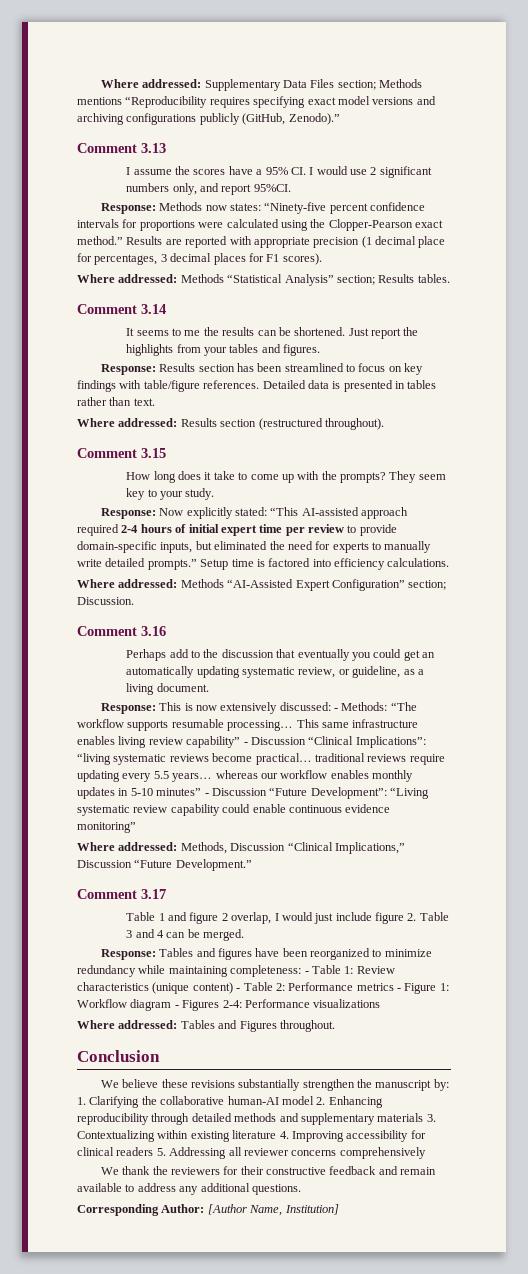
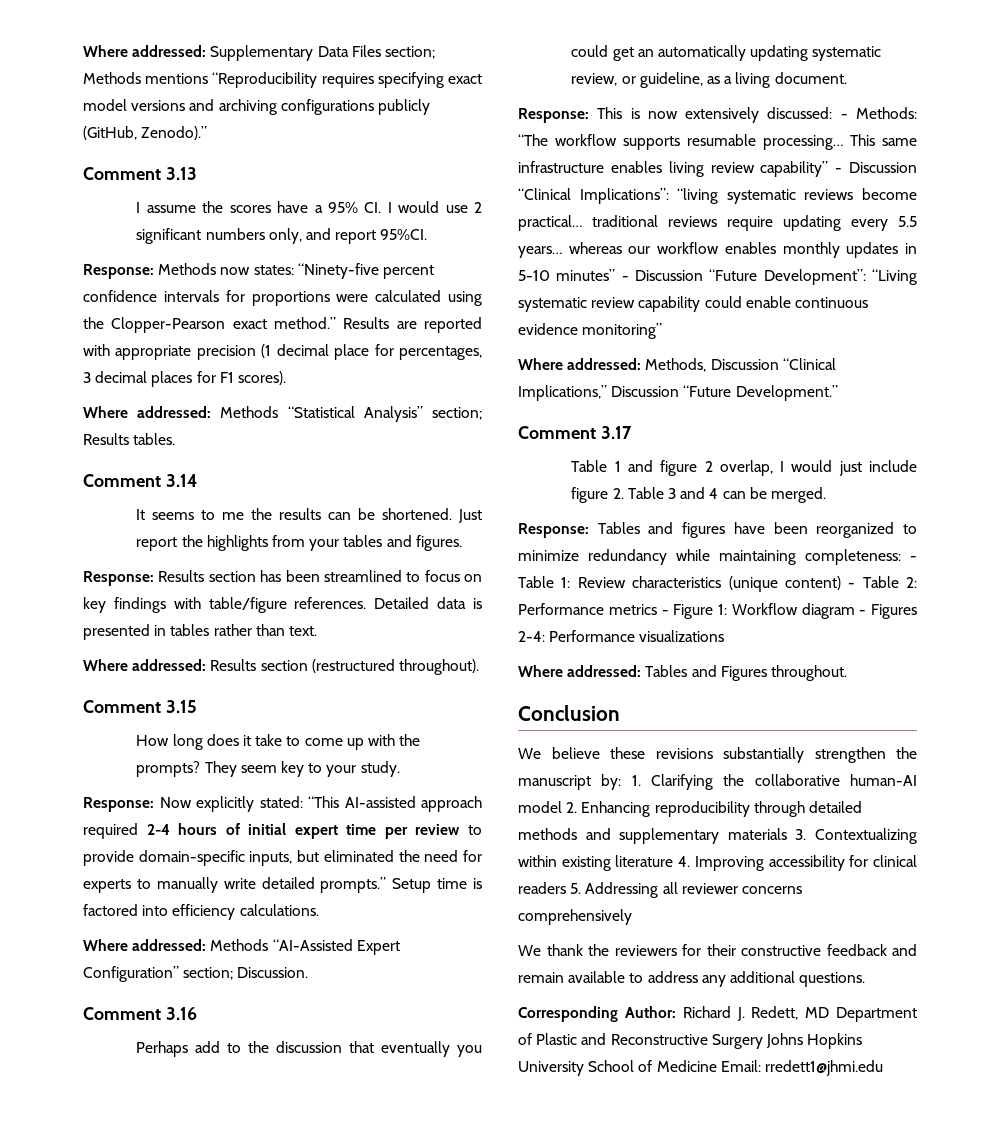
[207,1204,339,1216] [Author Name, Institution] -> [682,1006,917,1022] [518,1033,863,1049] [518,1060,883,1076] Richard J. Redett, MD Department of Plastic and Reconstructive Surgery Johns Hopkins University School of Medicine Email: rredett1@jhmi.edu

